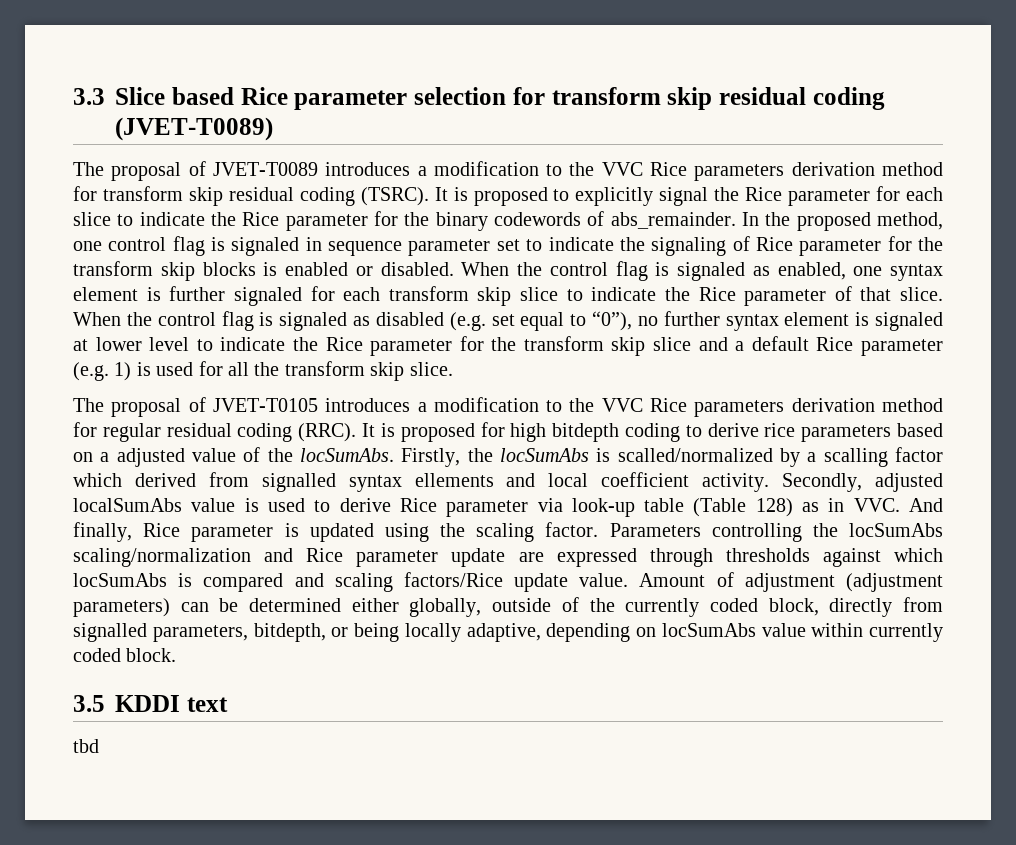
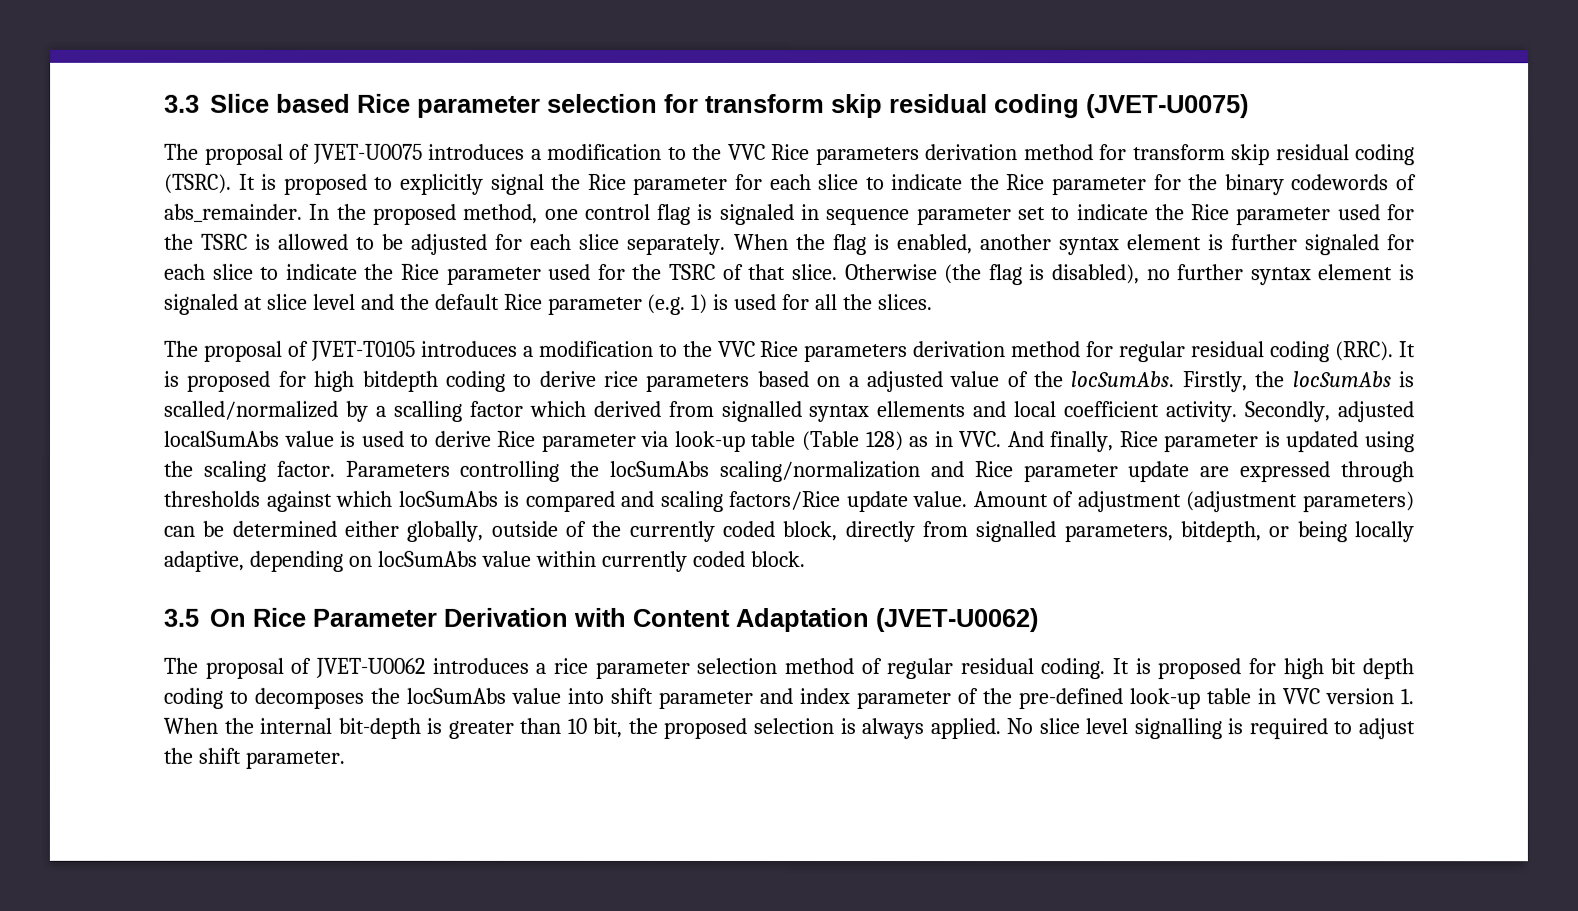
[115,117,273,141] [73,161,318,181] (JVET-T0089) // The proposal of JVET-T0089 -> [1086,94,1249,119] [164,143,423,165] (JVET-U0075) // The proposal of JVET-U0075
[651,236,944,256] [73,261,883,281] signaling of Rice parameter for the transform skip blocks is enabled or disabled. When the control flag is signaled as enabled, one -> [1191,204,1415,226] [164,233,1052,256] Rice parameter used for the TSRC is allowed to be adjusted for each slice separately. When the flag is enabled, another
[388,286,943,306] [73,311,632,331] transform skip slice to indicate the Rice parameter of that slice. When the control flag is signaled as disabled (e.g. set equal to “0”), -> [212,263,1140,286] slice to indicate the Rice parameter used for the TSRC of that slice. Otherwise (the flag is disabled),
[95,336,745,356] lower level to indicate the Rice parameter for the transform skip slice and a -> [266,293,430,310] slice level and the
[284,361,453,381] transform skip slice. -> [878,294,934,311] slices.
[115,695,228,712] [73,739,99,753] KDDI text // tbd -> [209,607,1038,633] [163,657,1414,680] [163,687,1414,710] [163,717,1415,740] [163,747,345,769] On Rice Parameter Derivation with Content Adaptation (JVET-U0062) // The proposal of JVET-U0062 introduces a rice parameter selection method of regular residual coding. It is proposed for high bit depth coding to decomposes the locSumAbs value into shift parameter and index parameter of the pre-defined look-up table in VVC version 1. When the internal bit-depth is greater than 10 bit, the proposed selection is always applied. No slice level signalling is required to adjust the shift parameter.

